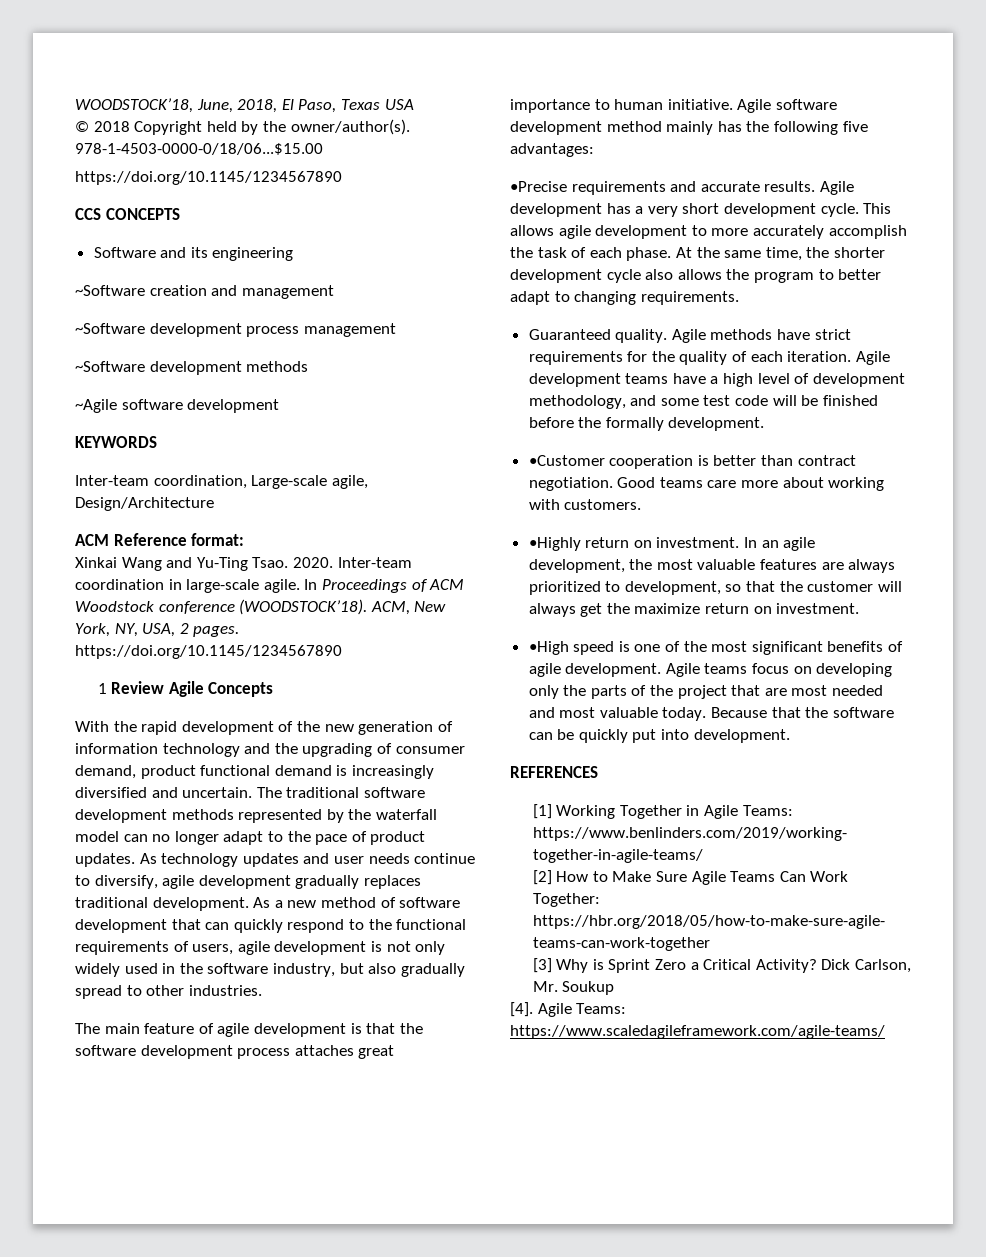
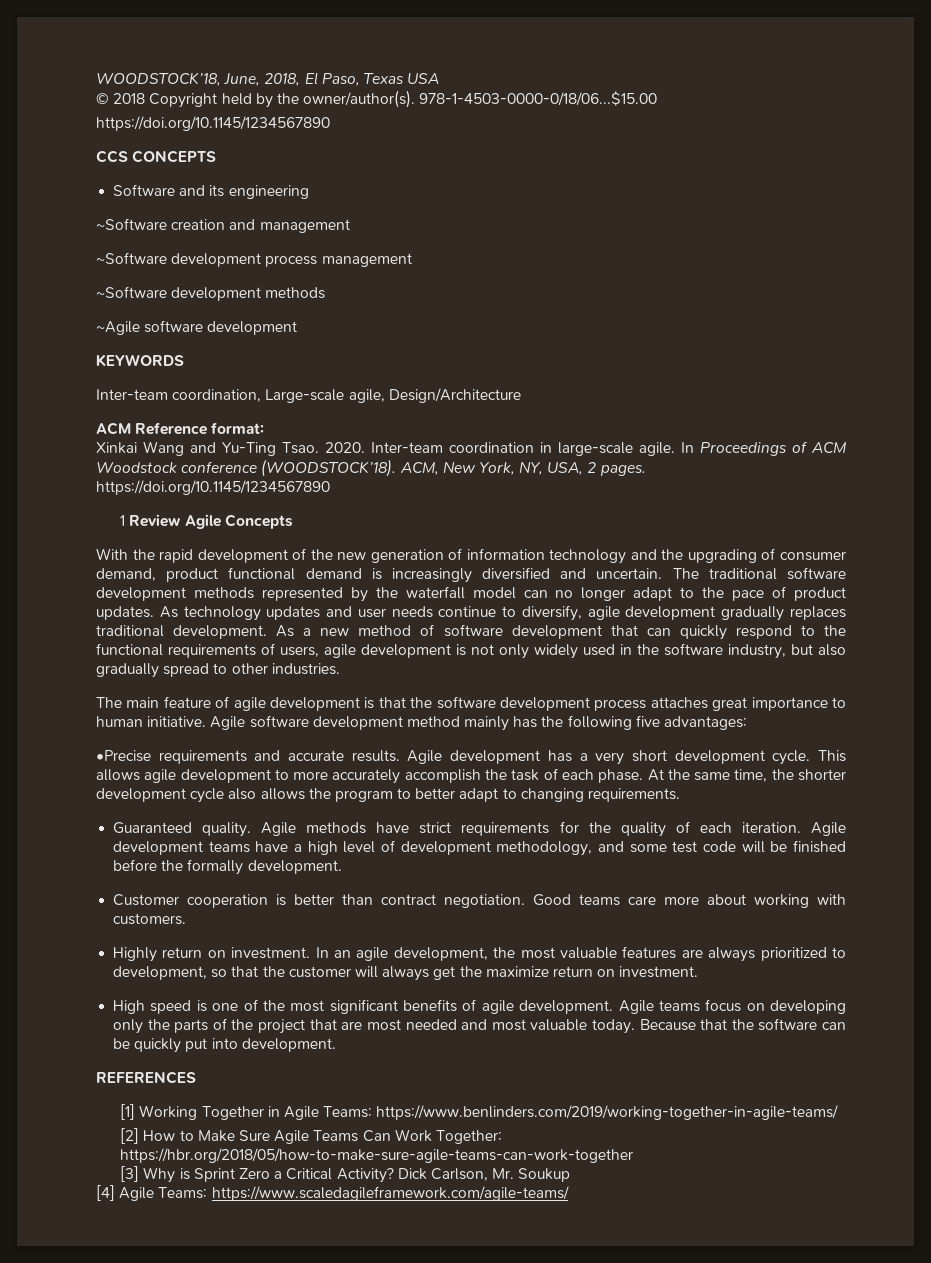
[528,455,605,466] •Customer -> [113,894,180,906] Customer
[528,537,581,551] •Highly -> [113,947,158,962] Highly
[528,641,569,655] •High -> [113,1000,146,1014] High
[510,1002,533,1017] [4]. -> [96,1185,115,1201] [4]

